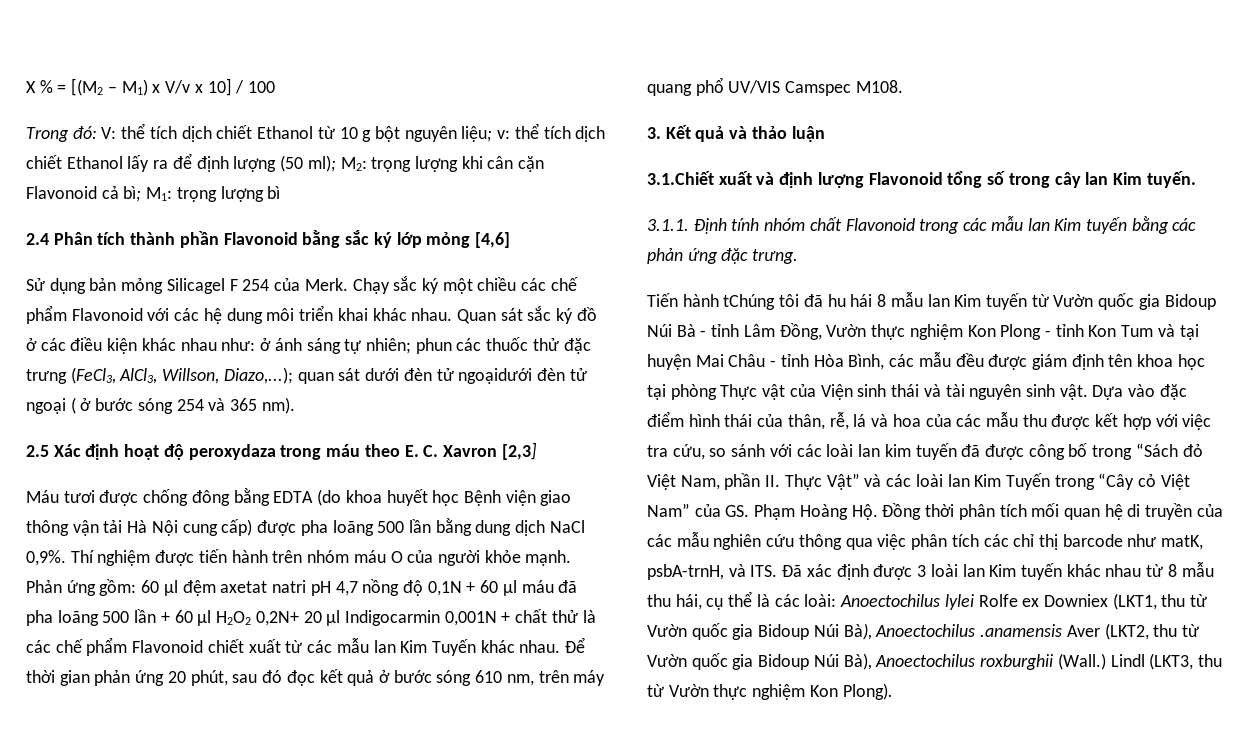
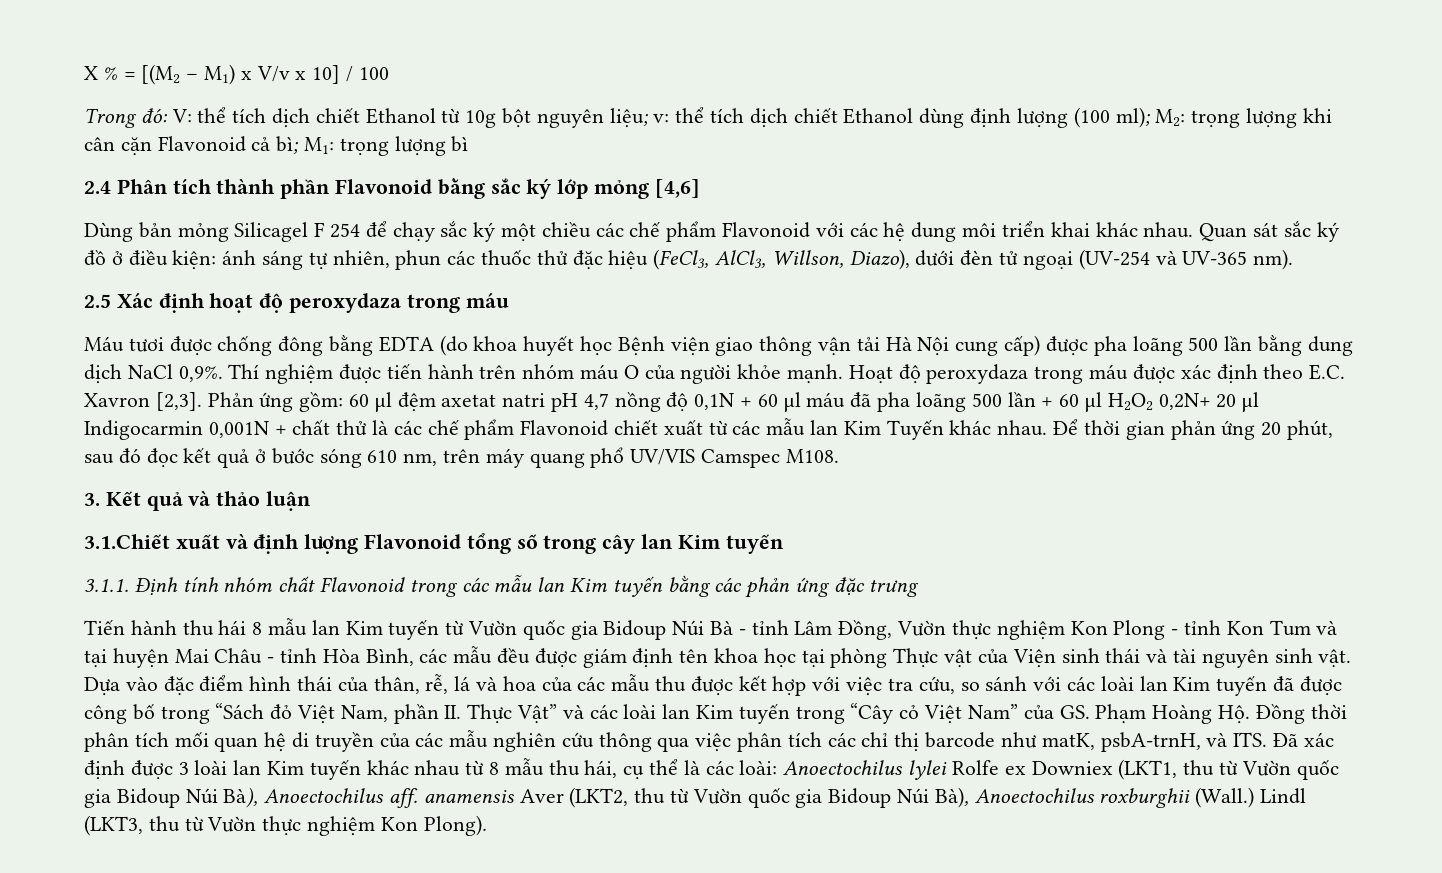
[339,127,372,142] 10 g -> [465,110,497,128] 10g
[127,153,304,172] lấy ra để định lượng (50 -> [919,107,1110,128] dùng định lượng (100
[26,278,86,294] Sử dụng -> [84,222,133,242] Dùng
[274,278,390,294] của Merk. Chạy -> [365,221,435,242] để chạy
[40,337,272,354] các điều kiện khác nhau như: ở -> [128,250,217,270] điều kiện:
[365,338,411,354] nhiên; -> [332,250,390,268] nhiên,
[26,369,67,384] trưng -> [608,250,649,270] hiệu
[223,367,587,384] [26,397,258,414] Diazo,...); quan sát dưới đèn tử ngoạidưới đèn tử ngoại ( ở bước sóng 254 và 365 -> [849,249,1248,270] Diazo), dưới đèn tử ngoại (UV-254 và UV-365
[364,442,537,460] theo E. C. Xavron [2,3] -> (509, 300) none
(572, 558) none -> [848,364,1346,384] [84,392,202,411] Hoạt độ peroxydaza trong máu được xác định theo E.C. Xavron [2,3].
[1146,171,1196,188] tuyến. -> [725,534,784,554] tuyến
[752,249,799,264] trưng. -> [868,580,919,597] trưng
[723,294,846,310] tChúng tôi đã hu -> [182,620,214,636] thu
[884,444,911,457] kim -> [1173,677,1211,691] Kim
[1005,473,1050,490] Tuyến -> [738,704,790,724] tuyến
[980,624,1063,637] .anamensis -> [389,788,515,808] aff. anamensis

